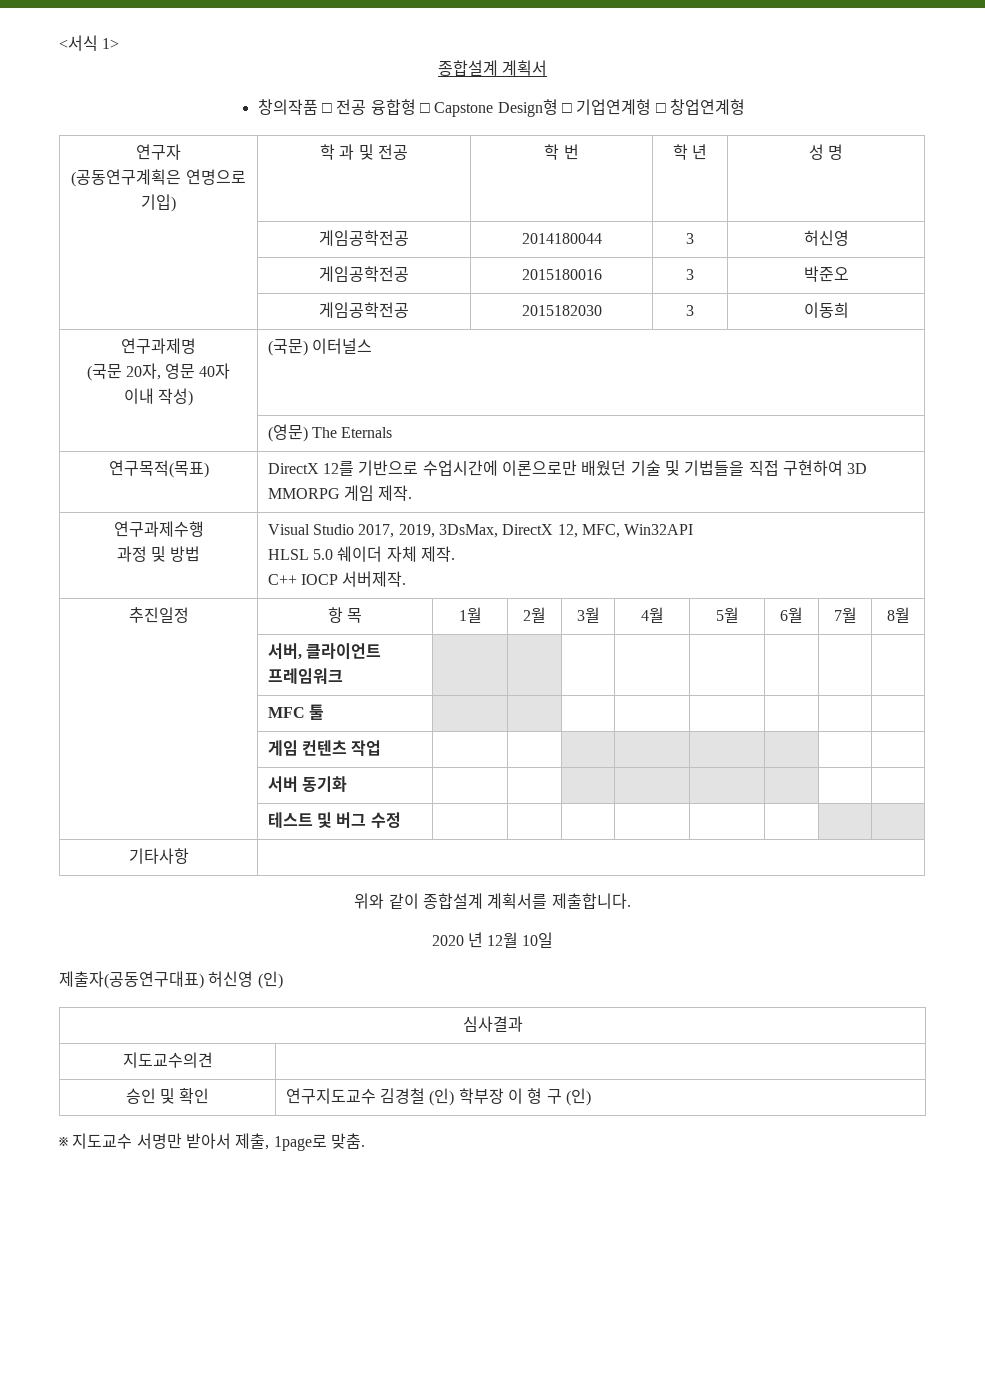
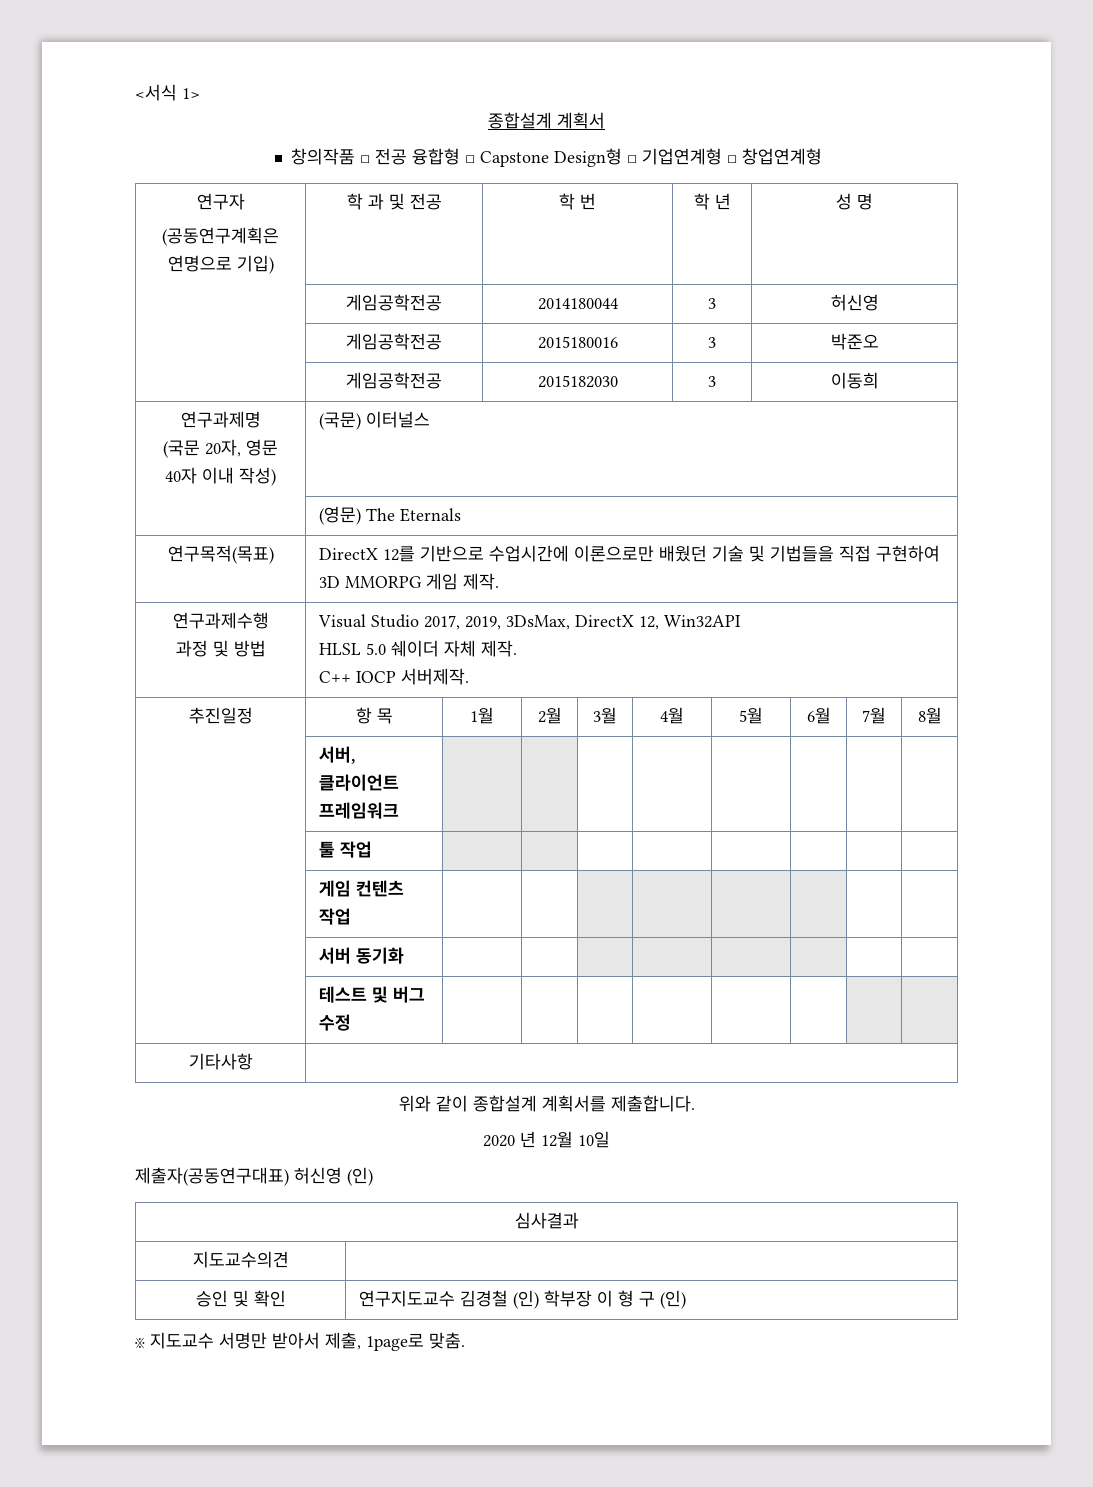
[581,524,620,538] MFC, -> (660, 623) none
[267,707,305,718] MFC -> (400, 810) none
(324, 712) none -> [340,841,373,858] 작업

